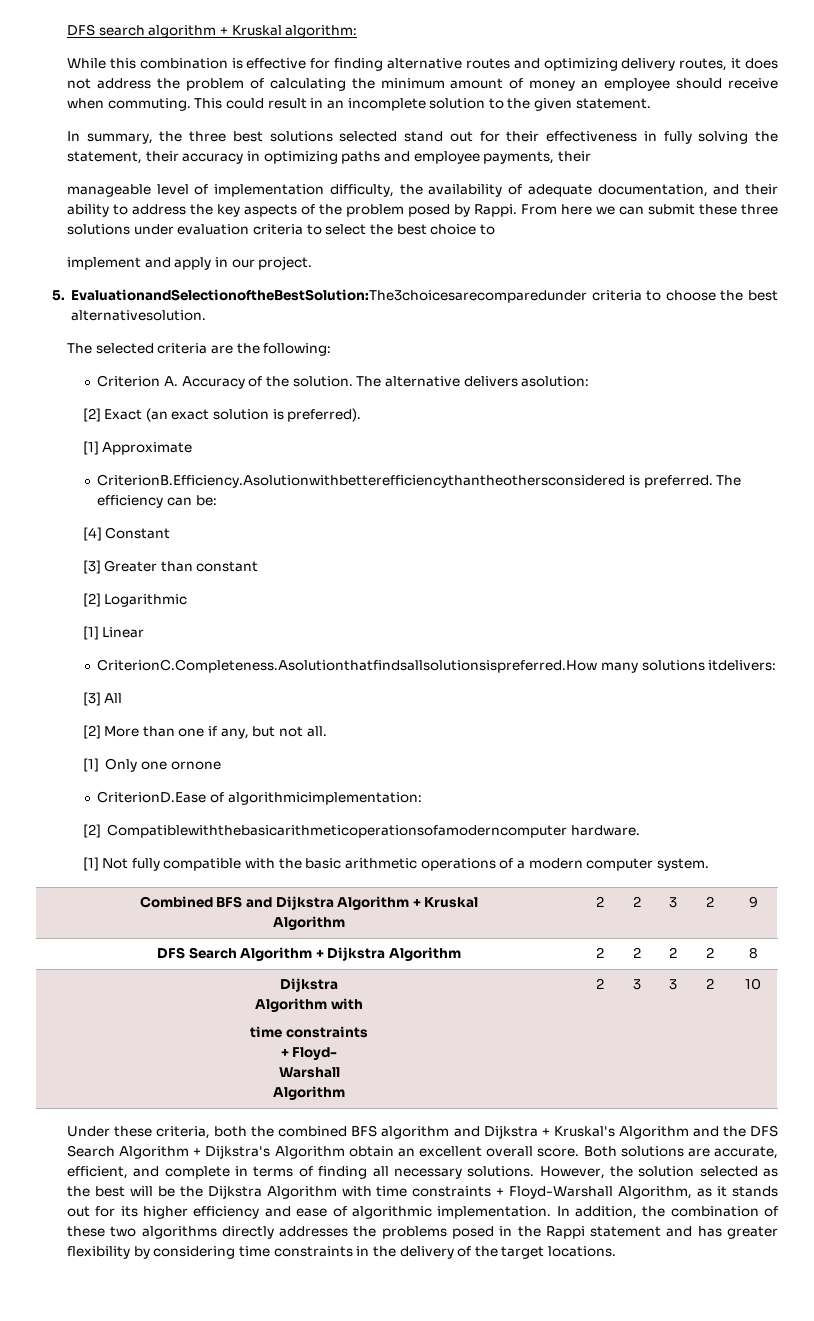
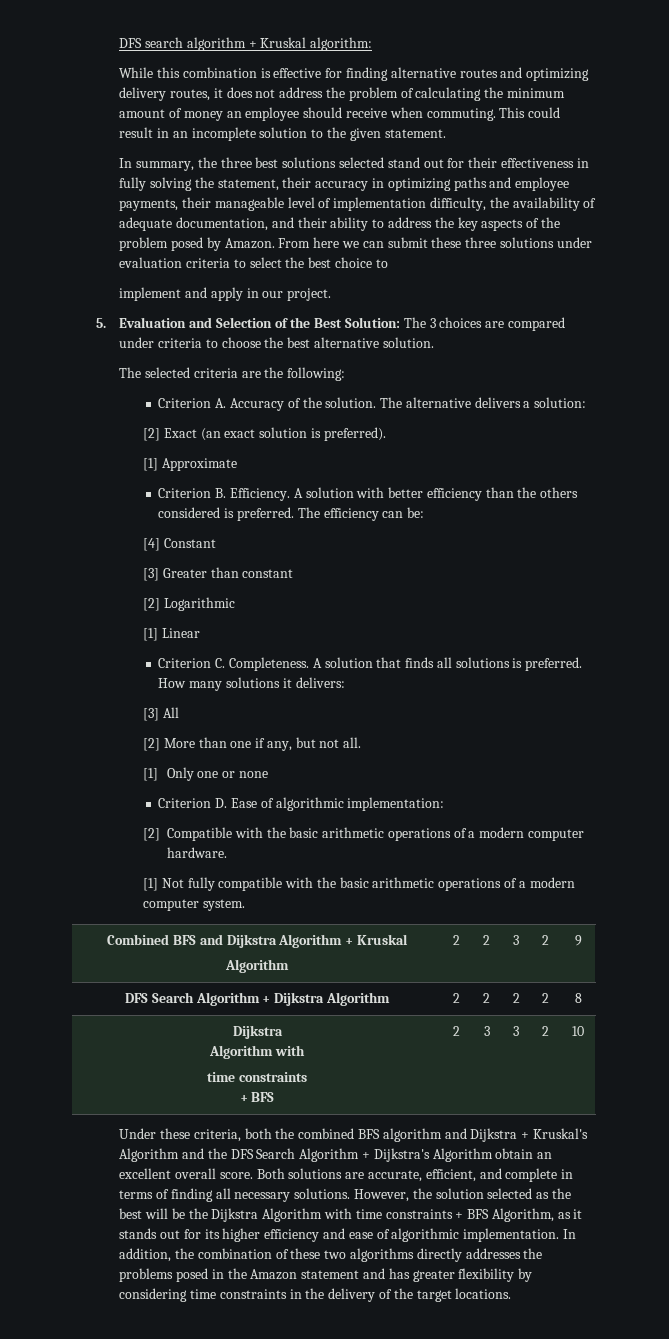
(591, 156) // -> (212, 202) none
[474,204,518,217] Rappi. -> [224,238,275,249] Amazon.
[71,289,588,303] EvaluationandSelectionoftheBestSolution:The3choicesarecomparedunder -> [119,317,565,331] [119,337,155,348] Evaluation and Selection of the Best Solution: The 3 choices are compared under
[71,310,207,321] alternativesolution. -> [314,337,434,348] alternative solution.
[521,376,590,387] asolution: -> [523,397,587,408] a solution:
[97,474,626,488] CriterionB.Efficiency.Asolutionwithbetterefficiencythantheothersconsidered -> [158,487,579,501] [158,507,221,518] Criterion B. Efficiency. A solution with better efficiency than the others considered
[97,659,777,673] CriterionC.Completeness.Asolutionthatfindsallsolutionsispreferred.How many solutions itdelivers: -> [158,657,583,671] [158,677,345,691] Criterion C. Completeness. A solution that finds all solutions is preferred. How many solutions it delivers:
[170,761,221,770] [97,791,422,805] [82,824,568,838] ornone // CriterionD.Ease of algorithmicimplementation: // [2] Compatiblewiththebasicarithmeticoperationsofamoderncomputer -> [222,771,269,778] [158,797,445,811] [143,827,585,841] or none // Criterion D. Ease of algorithmic implementation: // [2] Compatible with the basic arithmetic operations of a modern computer
[292,1047,338,1060] [278,1067,340,1078] [273,1086,345,1100] Floyd- // Warshall // Algorithm -> [251,1092,275,1102] BFS
[509,1186,614,1199] Floyd-Warshall -> [467,1209,490,1219] BFS
[545,1226,585,1239] Rappi -> [250,1269,298,1280] Amazon

